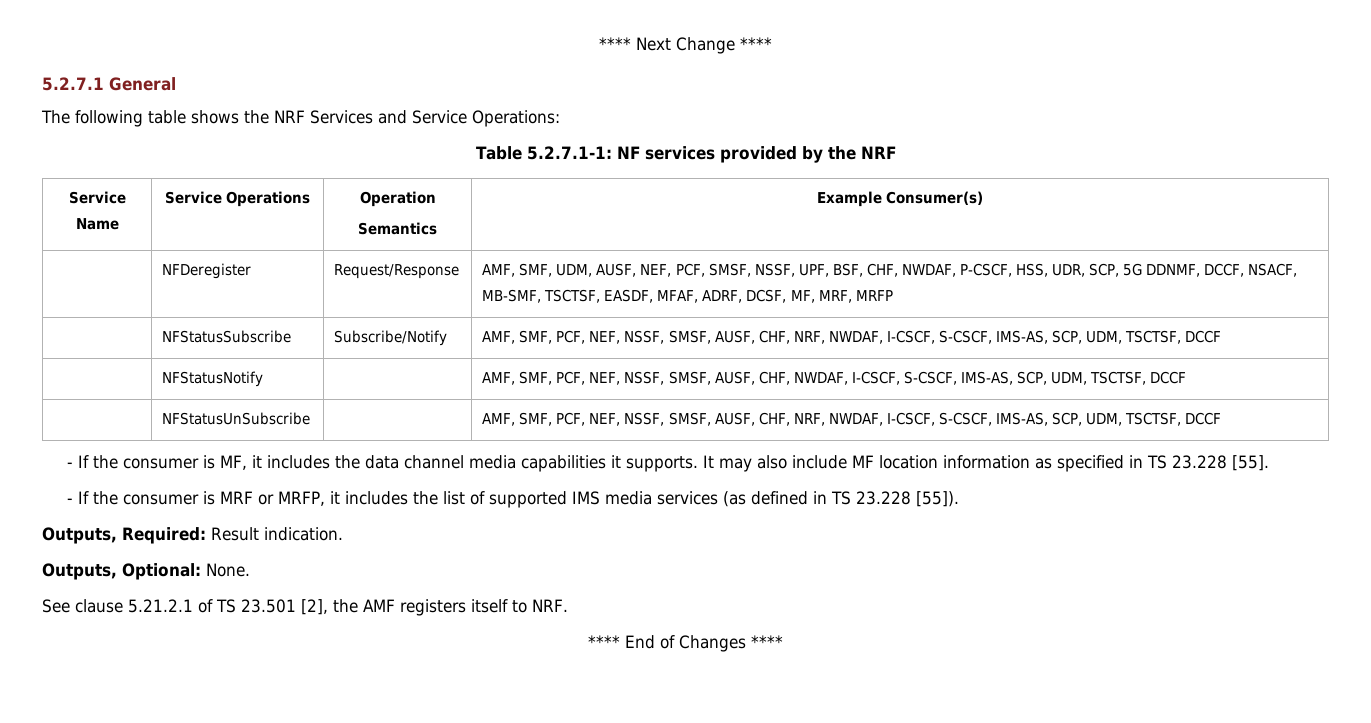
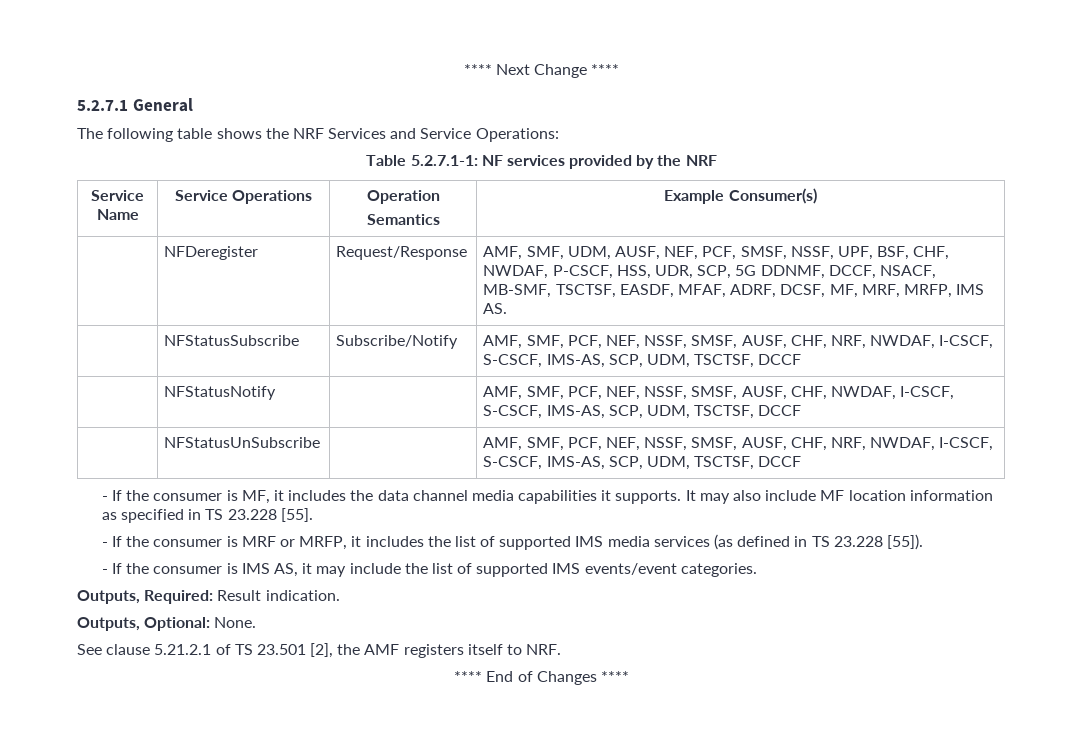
[855,290,893,301] MRFP -> [903,284,985,298] [483,303,508,314] MRFP, IMS AS.
(959, 499) none -> [101,563,757,577] // - If the consumer is IMS AS, it may include the list of supported IMS events/event categories.

